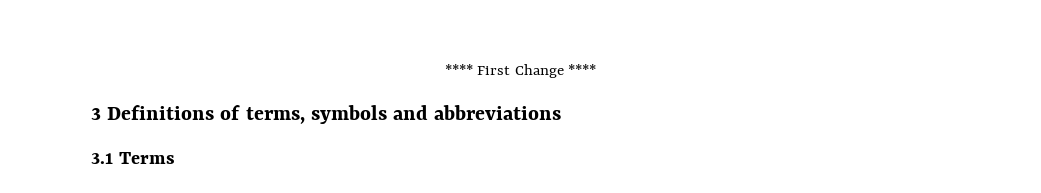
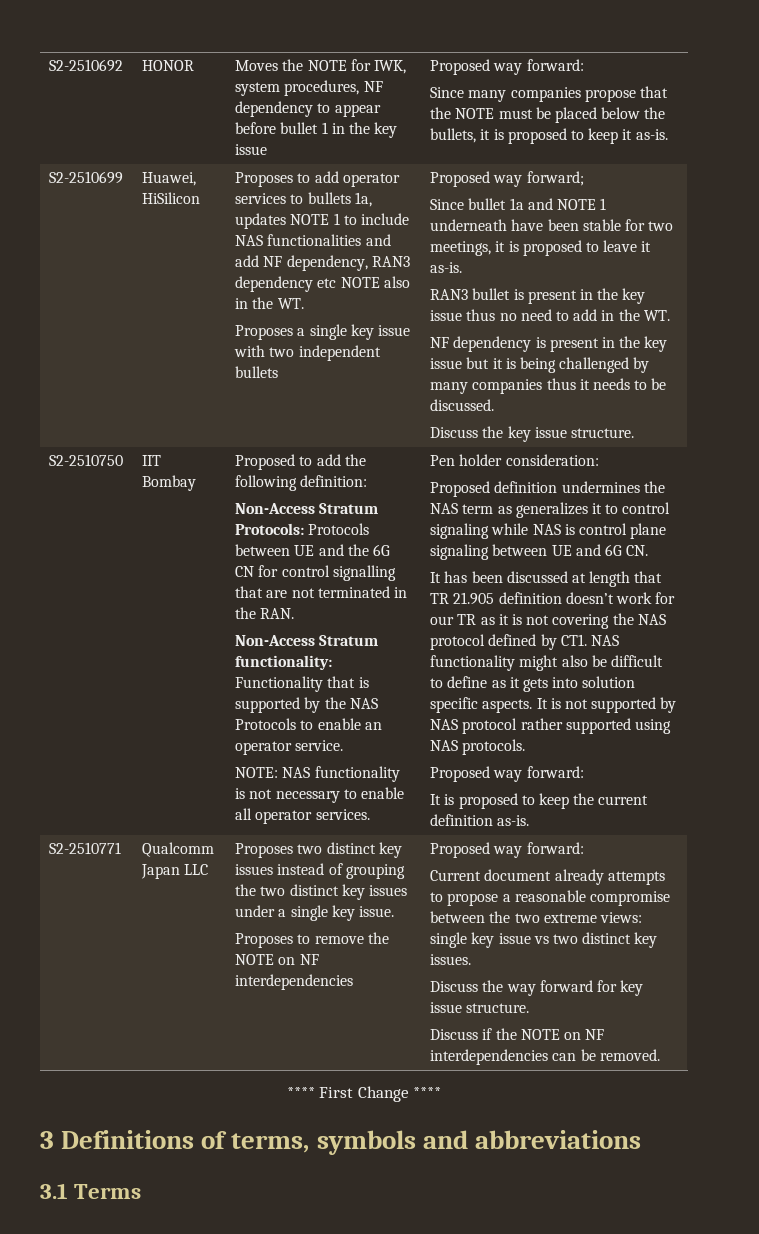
(444, 69) none -> [49,59,124,72] [142,60,195,71] [235,59,407,74] [235,80,383,96] [235,101,381,117] [235,122,398,138] [235,144,268,155] [430,59,584,75] [430,86,669,102] [430,107,666,123] [430,128,668,144] [49,171,124,184] [142,172,197,186] [142,192,201,204] [235,171,400,187] [235,192,372,207] [235,213,410,229] [235,234,391,246] [235,255,410,271] [235,276,410,292] [235,297,304,309] [235,324,411,340] [234,345,381,361] [235,366,279,378] [430,171,584,187] [430,198,607,210] [430,219,674,231] [430,240,652,256] [430,262,463,273] [430,288,646,304] [430,309,670,321] [430,336,668,352] [430,357,650,373] [430,378,667,394] [430,399,495,411] [430,426,635,442] [49,454,124,466] [142,455,162,466] [142,475,197,491] [235,454,366,470] [235,475,368,491] [235,503,379,514] [235,523,370,535] [235,544,391,556] [235,565,396,581] [235,586,408,598] [235,607,295,619] [235,635,379,646] [235,655,333,670] [235,676,369,692] [235,697,378,713] [235,718,382,730] [235,740,344,755] [235,766,400,782] [235,787,405,803] [235,808,370,824] [430,454,599,466] [430,481,665,497] [430,502,671,518] [430,523,667,539] [430,544,649,560] [430,571,663,587] [430,592,676,605] [430,613,666,629] [430,634,620,650] [430,655,664,671] [430,676,636,692] [430,697,677,713] [430,718,672,734] [430,739,526,755] [430,766,584,782] [430,793,649,809] [430,814,530,826] [49,842,122,854] [142,842,215,857] [141,864,209,879] [235,842,402,858] [235,863,405,879] [235,884,408,900] [235,905,395,921] [235,932,389,948] [235,954,319,965] [235,974,354,990] [430,842,584,858] [430,869,665,885] [430,890,671,906] [430,911,643,923] [430,932,658,948] [430,954,472,965] [430,980,644,996] [430,1002,530,1013] [430,1028,605,1040] [430,1049,660,1065] S2-2510692 | HONOR | Moves the NOTE for IWK, system procedures, NF dependency to appear before bullet 1 in the key issue | Proposed way forward: // Since many companies propose that the NOTE must be placed below the bullets, it is proposed to keep it as-is. // S2-2510699 | Huawei, HiSilicon | Proposes to add operator services to bullets 1a, updates NOTE 1 to include NAS functionalities and add NF dependency, RAN3 dependency etc NOTE also in the WT. // Proposes a single key issue with two independent bullets | Proposed way forward; // Since bullet 1a and NOTE 1 underneath have been stable for two meetings, it is proposed to leave it as-is. // RAN3 bullet is present in the key issue thus no need to add in the WT. // NF dependency is present in the key issue but it is being challenged by many companies thus it needs to be discussed. // Discuss the key issue structure. // S2-2510750 | IIT Bombay | Proposed to add the following definition: // Non-Access Stratum Protocols: Protocols between UE and the 6G CN for control signalling that are not terminated in the RAN. // Non-Access Stratum functionality: Functionality that is supported by the NAS Protocols to enable an operator service. // NOTE: NAS functionality is not necessary to enable all operator services. | Pen holder consideration: // Proposed definition undermines the NAS term as generalizes it to control signaling while NAS is control plane signaling between UE and 6G CN. // It has been discussed at length that TR 21.905 definition doesn’t work for our TR as it is not covering the NAS protocol defined by CT1. NAS functionality might also be difficult to define as it gets into solution specific aspects. It is not supported by NAS protocol rather supported using NAS protocols. // Proposed way forward: // It is proposed to keep the current definition as-is. // S2-2510771 | Qualcomm Japan LLC | Proposes two distinct key issues instead of grouping the two distinct key issues under a single key issue. // Proposes to remove the NOTE on NF interdependencies | Proposed way forward: // Current document already attempts to propose a reasonable compromise between the two extreme views: single key issue vs two distinct key issues. // Discuss the way forward for key issue structure. // Discuss if the NOTE on NF interdependencies can be removed. //

